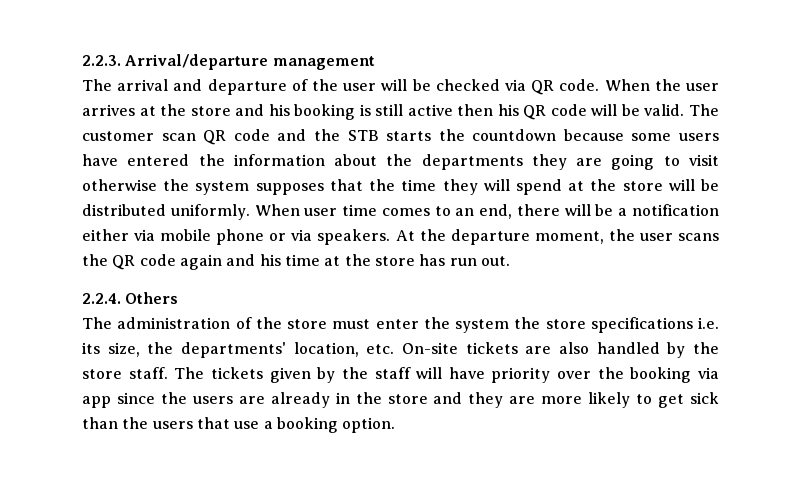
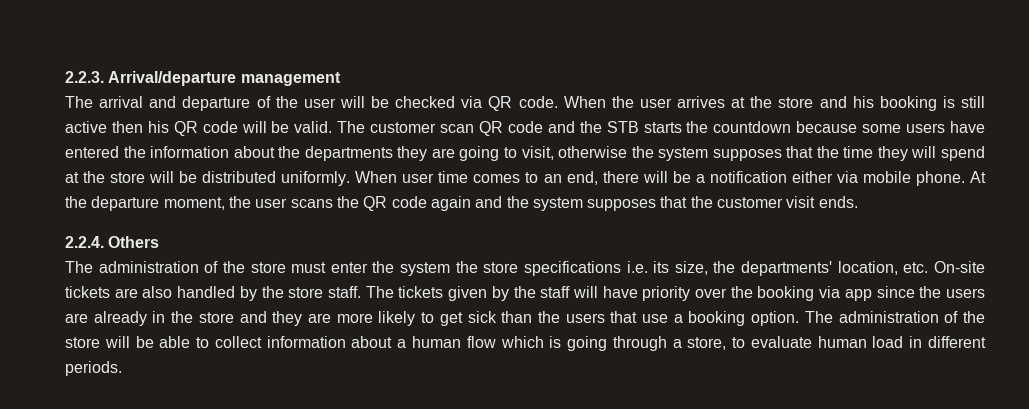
[688,154,719,166] visit -> [521,146,554,160] visit,
[216,229,391,245] phone or via speakers. -> [915,171,965,186] phone.
[259,254,510,266] his time at the store has run out. -> [506,196,858,211] the system supposes that the customer visit ends.
(396, 425) none -> [804,311,986,323] [65,336,986,351] [65,361,122,376] The administration of the store will be able to collect information about a human flow which is going through a store, to evaluate human load in different periods.

